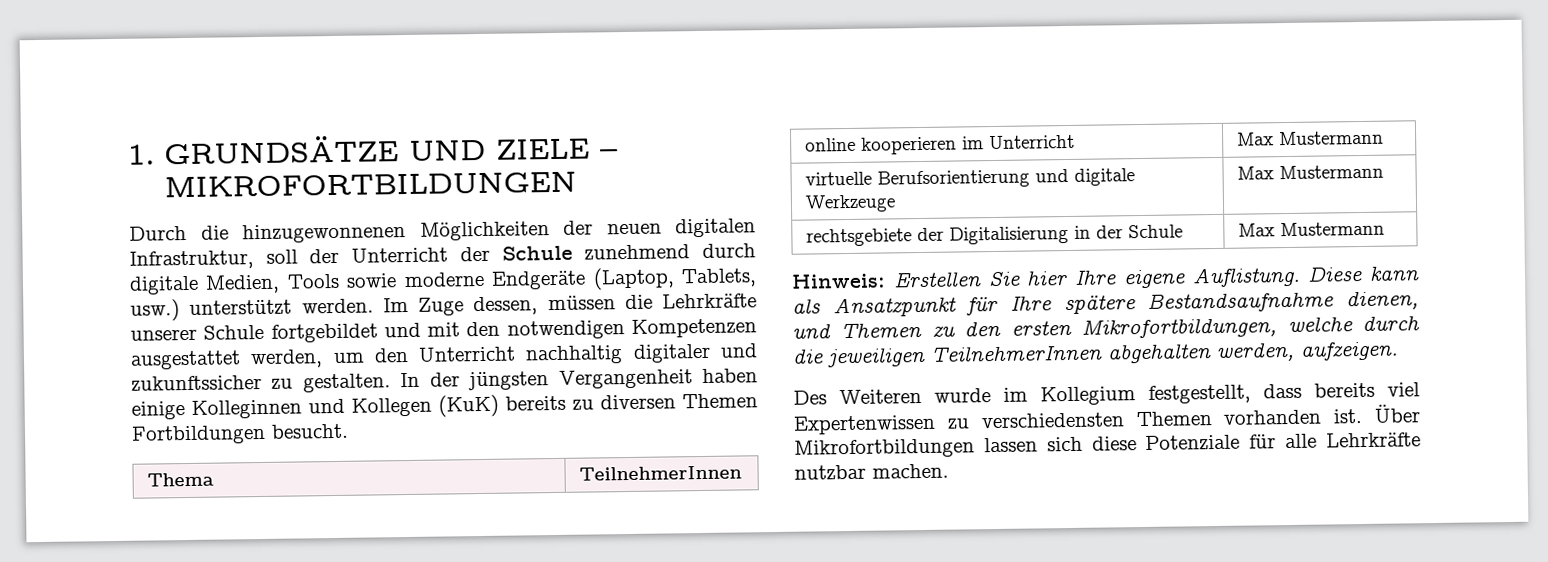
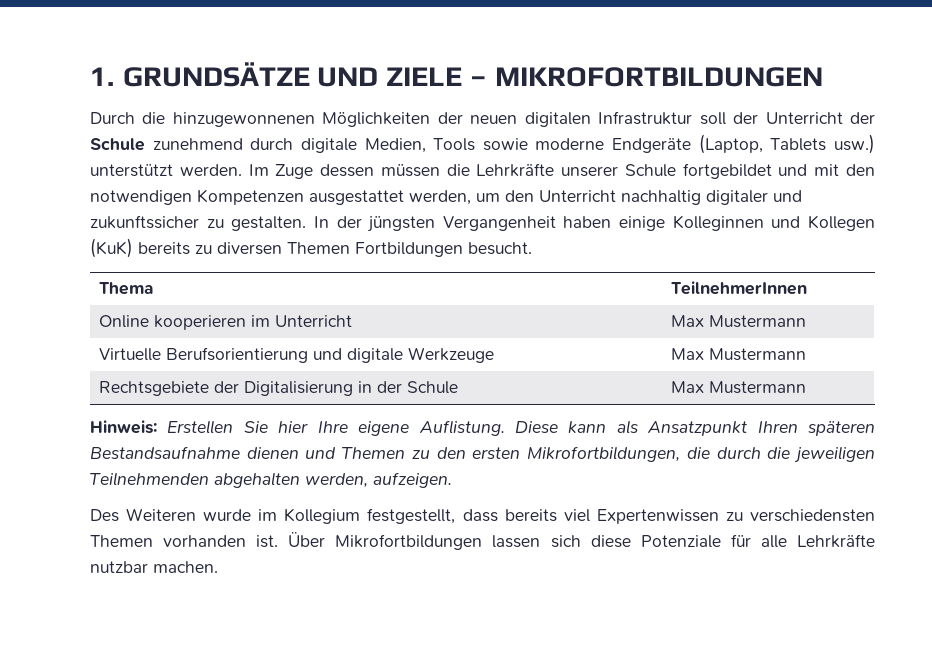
[129,250,254,270] Infrastruktur, -> [598,111,693,125] Infrastruktur
[681,268,758,288] Tablets, -> [770,138,827,151] Tablets
[473,296,539,316] dessen, -> [320,164,375,177] dessen
[804,137,856,152] online -> [98,315,149,328] Online
[804,171,872,186] virtuelle -> [98,348,161,361] Virtuelle
[805,228,912,247] rechtsgebiete -> [98,381,209,396] Rechtsgebiete
[966,291,1419,316] für Ihre spätere Bestandsaufnahme dienen, -> [757,421,875,436] [90,446,299,459] Ihren späteren Bestandsaufnahme dienen
[1287,316,1353,333] welche -> [686,447,710,459] die
[930,344,1103,362] TeilnehmerInnen -> [90,472,209,486] Teilnehmenden

